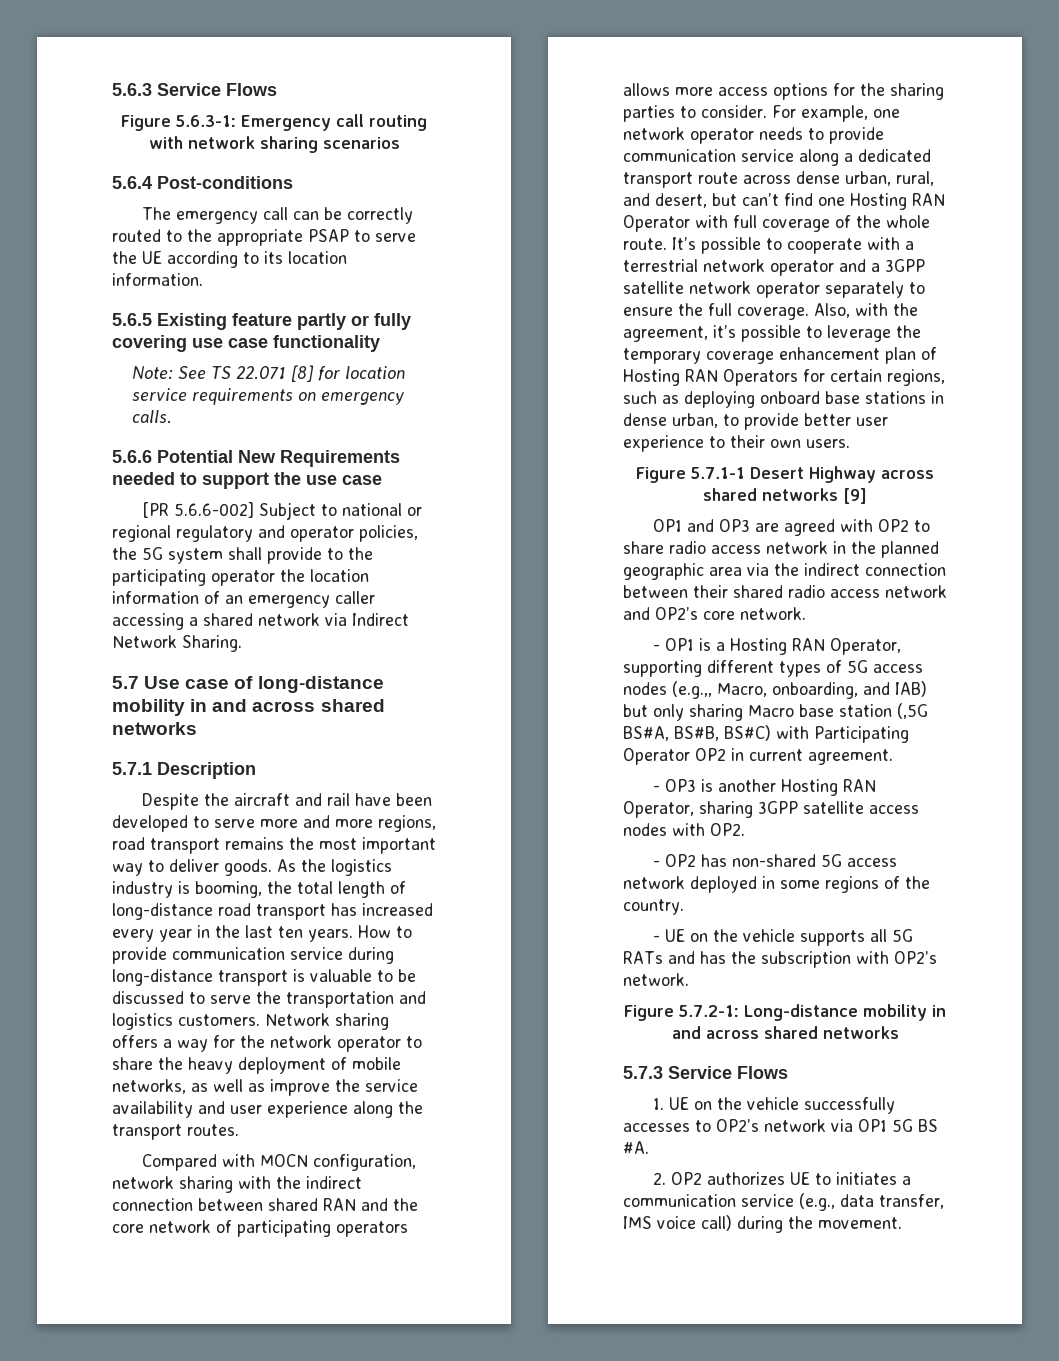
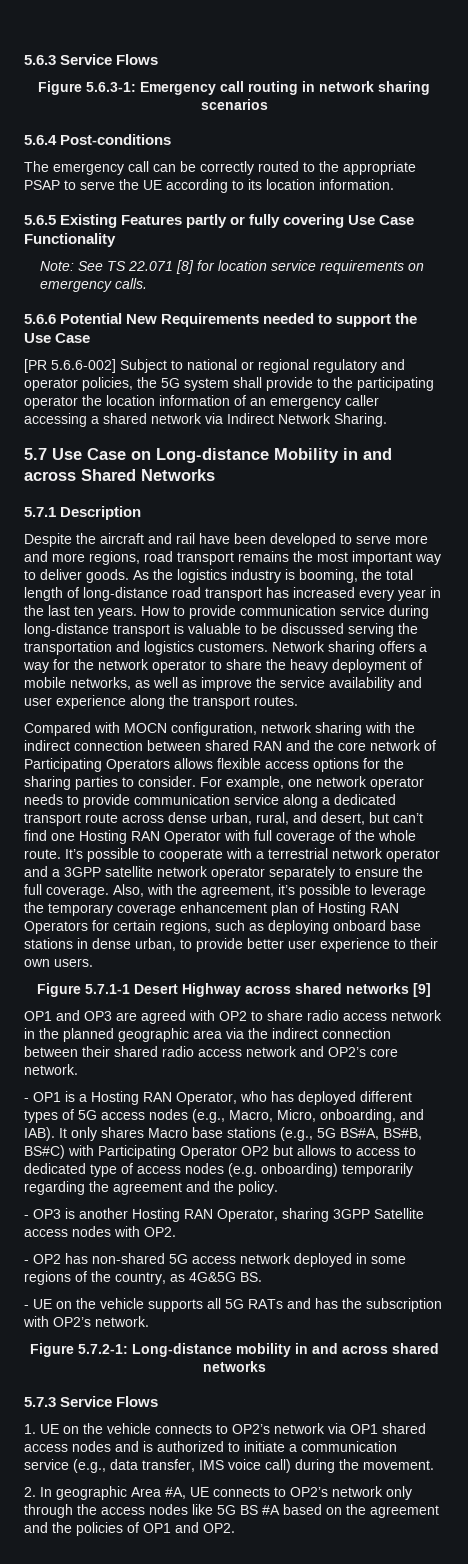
[148,136,183,149] with -> [302,81,315,92] in
[232,313,292,326] feature -> [121,215,183,225] Features
[192,335,380,352] use case functionality -> [348,215,415,225] [24,233,116,247] Use Case Functionality
[306,475,382,485] use case -> [24,333,91,343] Use Case
[185,676,384,693] [112,699,385,716] [112,722,197,735] case of long-distance mobility in and across shared networks -> [87,448,392,463] [24,469,215,481] Case on Long-distance Mobility in and across Shared Networks
[189,992,251,1004] to serve -> [348,623,394,637] serving
[237,1220,408,1237] [623,83,713,96] participating operators allows more -> [24,758,261,772] Participating Operators allows flexible
[623,660,702,677] supporting -> [240,1091,356,1105] who has deployed
[672,681,927,699] [623,703,928,721] (e.g.,, Macro, onboarding, and IAB) but only sharing Macro base station (,5G -> [192,1109,424,1123] [24,1127,336,1141] (e.g., Macro, Micro, onboarding, and IAB). It only shares Macro base stations (e.g., 5G
[731,748,893,765] in current agreement. -> [273,1145,416,1156] [24,1163,413,1177] [24,1181,278,1195] but allows to access to dedicated type of access nodes (e.g. onboarding) temporarily regarding the agreement and the policy.
[803,801,864,814] satellite -> [374,1208,424,1219] Satellite
[623,899,684,915] country. -> [115,1272,262,1285] country, as 4G&5G BS.
[803,1097,895,1114] [623,1123,690,1132] successfully accesses -> [155,1424,212,1434] connects
[892,1119,938,1132] [623,1141,649,1154] [652,1172,897,1185] 5G BS #A. // 2. OP2 authorizes UE to initiates -> [382,1423,426,1434] [24,1441,285,1452] shared access nodes and is authorized to initiate
(902, 1223) none -> [24,1486,412,1500] [24,1504,439,1518] [24,1522,235,1536] // 2. In geographic Area #A, UE connects to OP2’s network only through the access nodes like 5G BS #A based on the agreement and the policies of OP1 and OP2.

